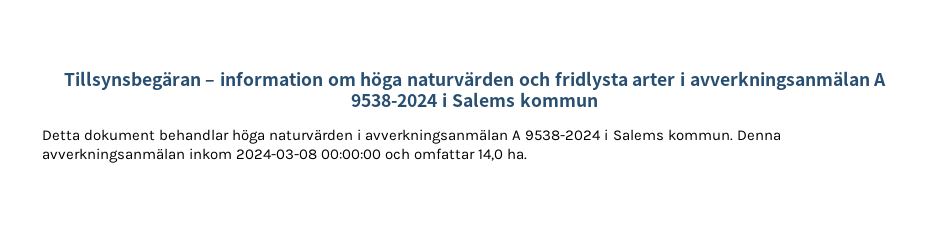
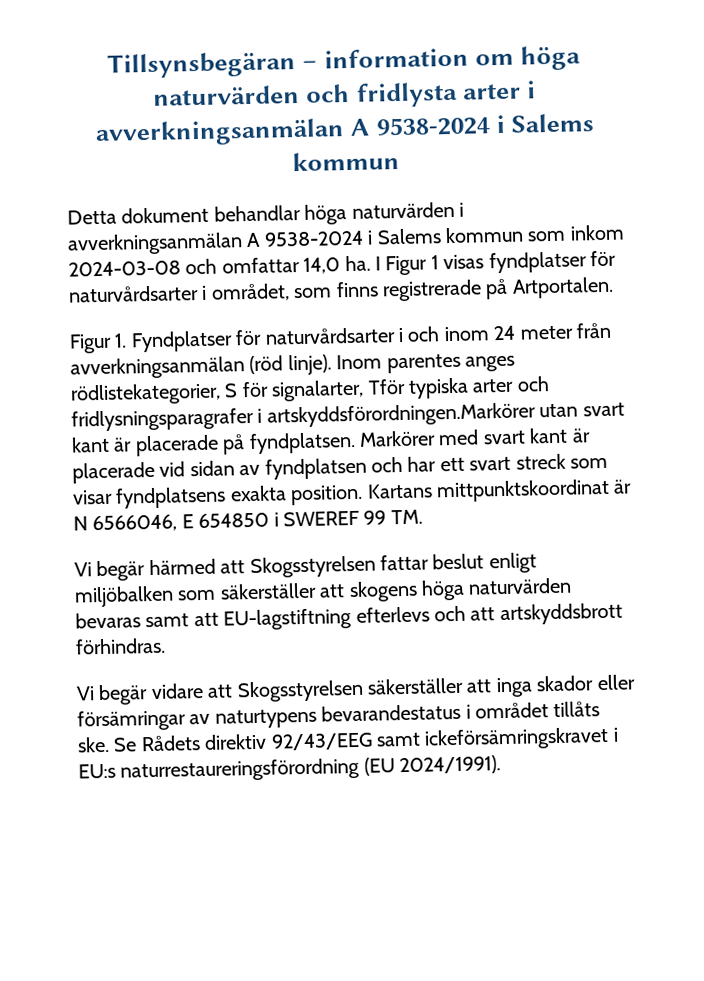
[667,129,781,141] [42,148,185,163] kommun. Denna avverkningsanmälan -> [444,226,567,244] kommun som
[321,149,382,160] 00:00:00 -> (181, 268) none
(528, 154) none -> [375,250,616,276] [68,276,614,303] [69,322,612,354] [70,353,515,380] [70,376,550,406] [71,402,625,432] [71,427,591,457] [72,453,608,484] [72,478,633,509] [73,509,423,533] [74,552,537,582] [74,577,573,608] [75,602,623,631] [75,637,166,655] [76,674,636,706] [77,701,601,732] [77,726,619,753] [78,755,502,783] I Figur 1 visas fyndplatser för naturvårdsarter i området, som finns registrerade på Artportalen. // Figur 1. Fyndplatser för naturvårdsarter i och inom 24 meter från avverkningsanmälan (röd linje). Inom parentes anges rödlistekategorier, S för signalarter, Tför typiska arter och fridlysningsparagrafer i artskyddsförordningen.Markörer utan svart kant är placerade på fyndplatsen. Markörer med svart kant är placerade vid sidan av fyndplatsen och har ett svart streck som visar fyndplatsens exakta position. Kartans mittpunktskoordinat är N 6566046, E 654850 i SWEREF 99 TM. // Vi begär härmed att Skogsstyrelsen fattar beslut enligt miljöbalken som säkerställer att skogens höga naturvärden bevaras samt att EU-lagstiftning efterlevs och att artskyddsbrott förhindras. // Vi begär vidare att Skogsstyrelsen säkerställer att inga skador eller försämringar av naturtypens bevarandestatus i området tillåts ske. Se Rådets direktiv 92/43/EEG samt ickeförsämringskravet i EU:s naturrestaureringsförordning (EU 2024/1991).

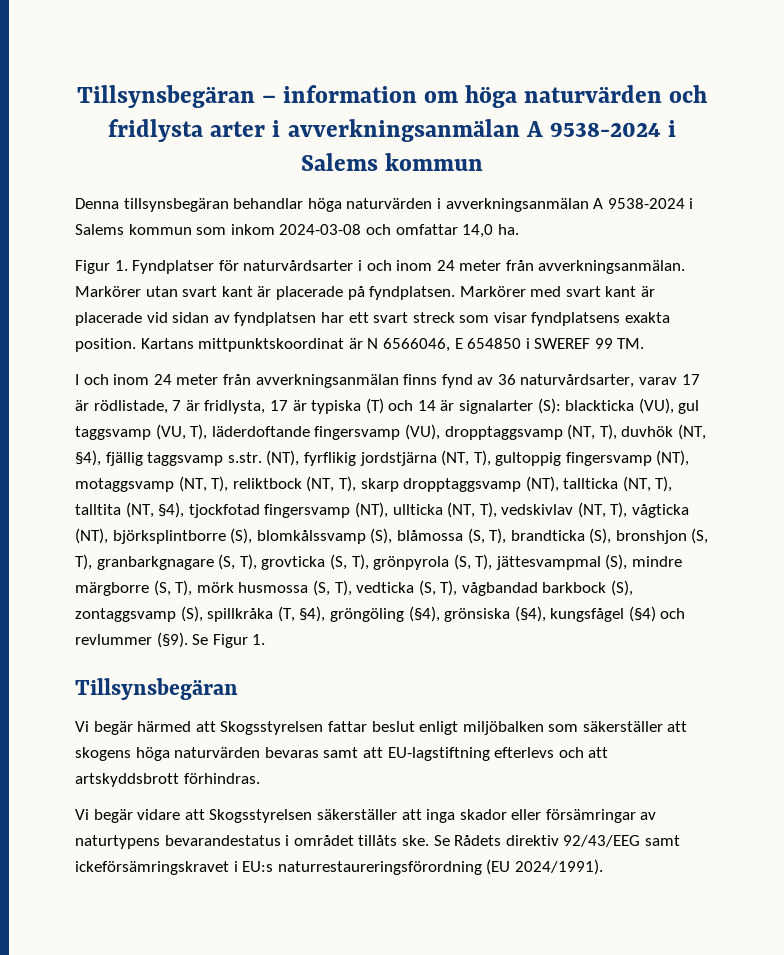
[67,206,210,225] Detta dokument -> [75,198,229,212] Denna tillsynsbegäran
[375,250,616,276] [68,276,614,303] I Figur 1 visas fyndplatser för naturvårdsarter i området, som finns registrerade på Artportalen. -> (519, 229) none
[70,353,515,380] [70,376,550,406] [71,402,536,432] avverkningsanmälan (röd linje). Inom parentes anges rödlistekategorier, S för signalarter, Tför typiska arter och fridlysningsparagrafer i artskyddsförordningen.Markörer -> [538,260,686,274] [75,286,141,297] avverkningsanmälan. Markörer
[371,456,403,473] och -> (317, 319) none
(423, 517) none -> [75,374,700,388] [75,398,700,414] [75,424,706,440] [75,450,690,466] [75,476,673,492] [75,502,690,518] [75,528,709,544] [75,554,683,570] [75,580,634,596] [75,606,686,622] [75,632,266,648] [75,678,238,700] // I och inom 24 meter från avverkningsanmälan finns fynd av 36 naturvårdsarter, varav 17 är rödlistade, 7 är fridlysta, 17 är typiska (T) och 14 är signalarter (S): blackticka (VU), gul taggsvamp (VU, T), läderdoftande fingersvamp (VU), dropptaggsvamp (NT, T), duvhök (NT, §4), fjällig taggsvamp s.str. (NT), fyrflikig jordstjärna (NT, T), gultoppig fingersvamp (NT), motaggsvamp (NT, T), reliktbock (NT, T), skarp dropptaggsvamp (NT), tallticka (NT, T), talltita (NT, §4), tjockfotad fingersvamp (NT), ullticka (NT, T), vedskivlav (NT, T), vågticka (NT), björksplintborre (S), blomkålssvamp (S), blåmossa (S, T), brandticka (S), bronshjon (S, T), granbarkgnagare (S, T), grovticka (S, T), grönpyrola (S, T), jättesvampmal (S), mindre märgborre (S, T), mörk husmossa (S, T), vedticka (S, T), vågbandad barkbock (S), zontaggsvamp (S), spillkråka (T, §4), gröngöling (§4), grönsiska (§4), kungsfågel (§4) och revlummer (§9). Se Figur 1. // Tillsynsbegäran

